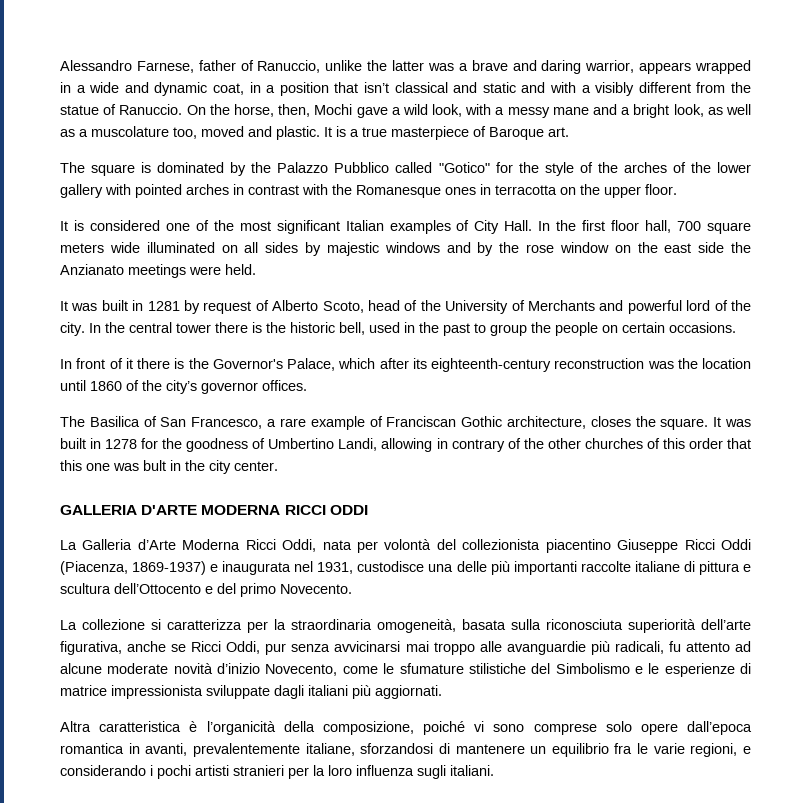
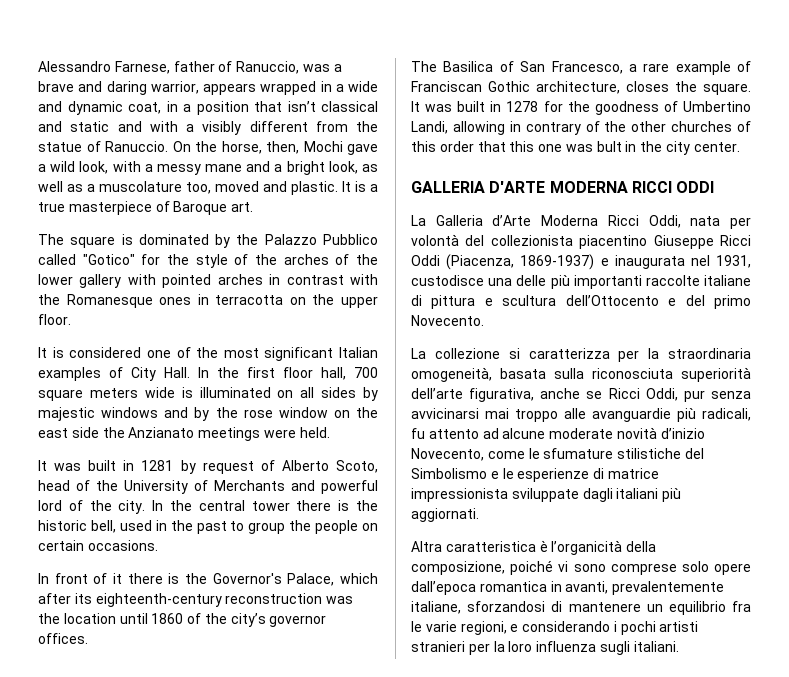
[325,60,425,71] unlike the latter -> (300, 67) none
(140, 247) none -> [181,387,193,398] is

